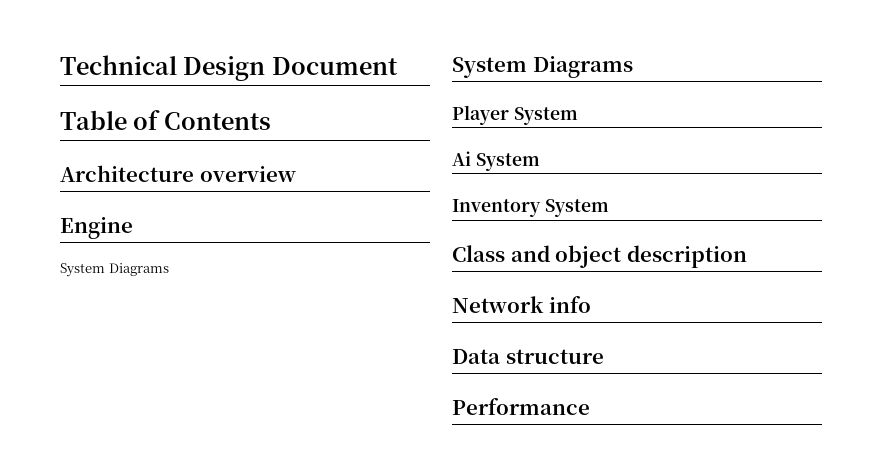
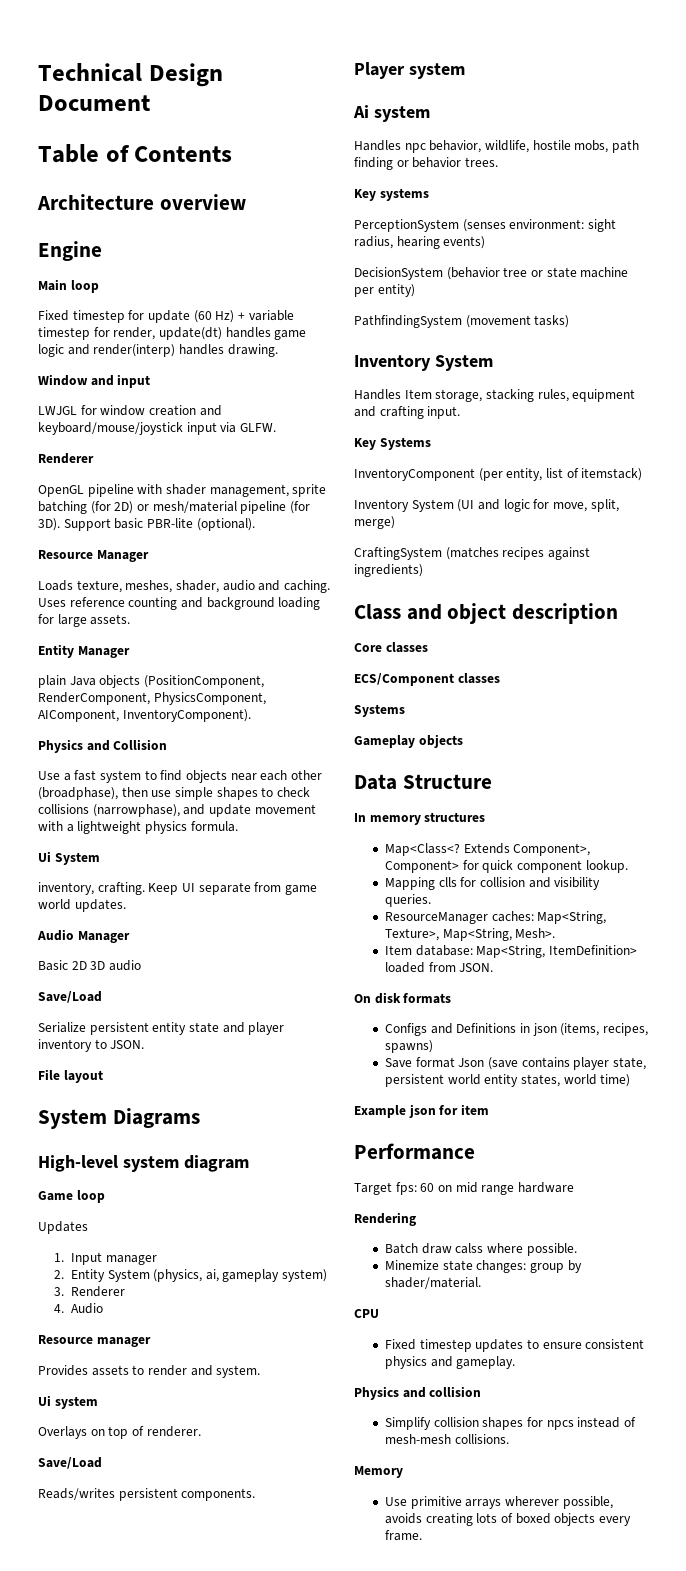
[60,263,169,277] [452,56,633,78] System Diagrams // System Diagrams -> [38,279,99,293] [38,310,294,323] [38,327,307,340] [38,344,278,357] [38,374,151,388] [38,405,222,416] [38,422,276,435] [38,453,94,464] [38,484,327,497] [38,501,310,514] [38,518,255,531] [38,550,149,562] [38,580,330,593] [38,597,321,610] [38,614,131,627] [38,644,130,658] [38,675,264,688] [38,692,266,705] [38,709,251,722] [38,739,168,753] [38,770,322,783] [38,787,310,800] [38,804,316,817] [38,821,238,834] [38,851,100,865] [38,882,317,895] [38,899,126,912] [37,929,130,943] [38,960,141,971] [38,991,102,1003] [38,1022,285,1035] [38,1039,145,1052] [38,1069,103,1083] [38,1108,200,1129] [38,1155,249,1172] [38,1190,105,1203] [38,1221,88,1234] [54,1252,157,1265] [54,1269,328,1282] [54,1286,125,1297] [54,1303,103,1314] [38,1335,151,1347] [38,1365,261,1378] [38,1395,98,1409] [38,1426,201,1439] [38,1457,102,1469] [38,1488,256,1501] Main loop // Fixed timestep for update (60 Hz) + variable timestep for render, update(dt) handles game logic and render(interp) handles drawing. // Window and input // LWJGL for window creation and keyboard/mouse/joystick input via GLFW. // Renderer // OpenGL pipeline with shader management, sprite batching (for 2D) or mesh/material pipeline (for 3D). Support basic PBR-lite (optional). // Resource Manager // Loads texture, meshes, shader, audio and caching. Uses reference counting and background loading for large assets. // Entity Manager // plain Java objects (PositionComponent, RenderComponent, PhysicsComponent, AIComponent, InventoryComponent). // Physics and Collision // Use a fast system to find objects near each other (broadphase), then use simple shapes to check collisions (narrowphase), and update movement with a lightweight physics formula. // Ui System // inventory, crafting. Keep UI separate from game world updates. // Audio Manager // Basic 2D 3D audio // Save/Load // Serialize persistent entity state and player inventory to JSON. // File layout // System Diagrams // High-level system diagram // Game loop // Updates // 1. Input manager // 2. Entity System (physics, ai, gameplay system) // 3. Renderer // 4. Audio // Resource manager // Provides assets to render and system. // Ui system // Overlays on top of renderer. // Save/Load // Reads/writes persistent components.
[513,107,578,125] System -> [408,63,465,79] system
[475,153,540,171] [452,199,609,217] [452,245,747,268] [452,296,591,313] [452,349,604,364] [452,398,590,415] System // Inventory System // Class and object description // Network info // Data structure // Performance -> [373,106,430,122] [354,140,639,153] [354,157,498,170] [354,188,429,201] [354,219,616,232] [354,236,486,249] [354,267,629,280] [354,284,415,297] [354,315,570,328] [354,355,493,371] [354,389,636,402] [354,406,461,419] [354,437,431,450] [354,468,643,481] [354,499,619,512] [354,516,395,529] [354,547,590,560] [354,564,423,577] [354,603,619,624] [354,642,428,653] [354,673,500,686] [354,704,405,717] [354,734,463,748] [354,774,492,790] [354,812,486,825] [384,843,591,856] [384,860,628,873] [384,877,601,890] [384,894,431,907] [384,911,607,924] [384,928,556,941] [384,945,637,958] [384,962,494,973] [354,992,452,1004] [384,1023,648,1036] [384,1040,433,1053] [384,1057,646,1070] [384,1074,631,1087] [354,1104,489,1118] [354,1143,475,1160] [354,1182,574,1195] [354,1212,416,1226] [384,1243,577,1256] [384,1260,582,1273] [384,1277,481,1289] [354,1309,379,1318] [384,1339,645,1352] [384,1356,516,1369] [354,1386,482,1400] [384,1417,636,1430] [384,1434,509,1444] [354,1466,403,1478] [384,1496,613,1509] [384,1513,631,1526] [384,1530,422,1541] system // Handles npc behavior, wildlife, hostile mobs, path finding or behavior trees. // Key systems // PerceptionSystem (senses environment: sight radius, hearing events) // DecisionSystem (behavior tree or state machine per entity) // PathfindingSystem (movement tasks) // Inventory System // Handles Item storage, stacking rules, equipment and crafting input. // Key Systems // InventoryComponent (per entity, list of itemstack) // Inventory System (UI and logic for move, split, merge) // CraftingSystem (matches recipes against ingredients) // Class and object description // Core classes // ECS/Component classes // Systems // Gameplay objects // Data Structure // In memory structures // Map<Class<? Extends Component>, Component> for quick component lookup. // Mapping clls for collision and visibility queries. // ResourceManager caches: Map<String, Texture>, Map<String, Mesh>. // Item database: Map<String, ItemDefinition> loaded from JSON. // On disk formats // Configs and Definitions in json (items, recipes, spawns) // Save format Json (save contains player state, persistent world entity states, world time) // Example json for item // Performance // Target fps: 60 on mid range hardware // Rendering // Batch draw calss where possible. // Minemize state changes: group by shader/material. // CPU // Fixed timestep updates to ensure consistent physics and gameplay. // Physics and collision // Simplify collision shapes for npcs instead of mesh-mesh collisions. // Memory // Use primitive arrays wherever possible, avoids creating lots of boxed objects every frame.

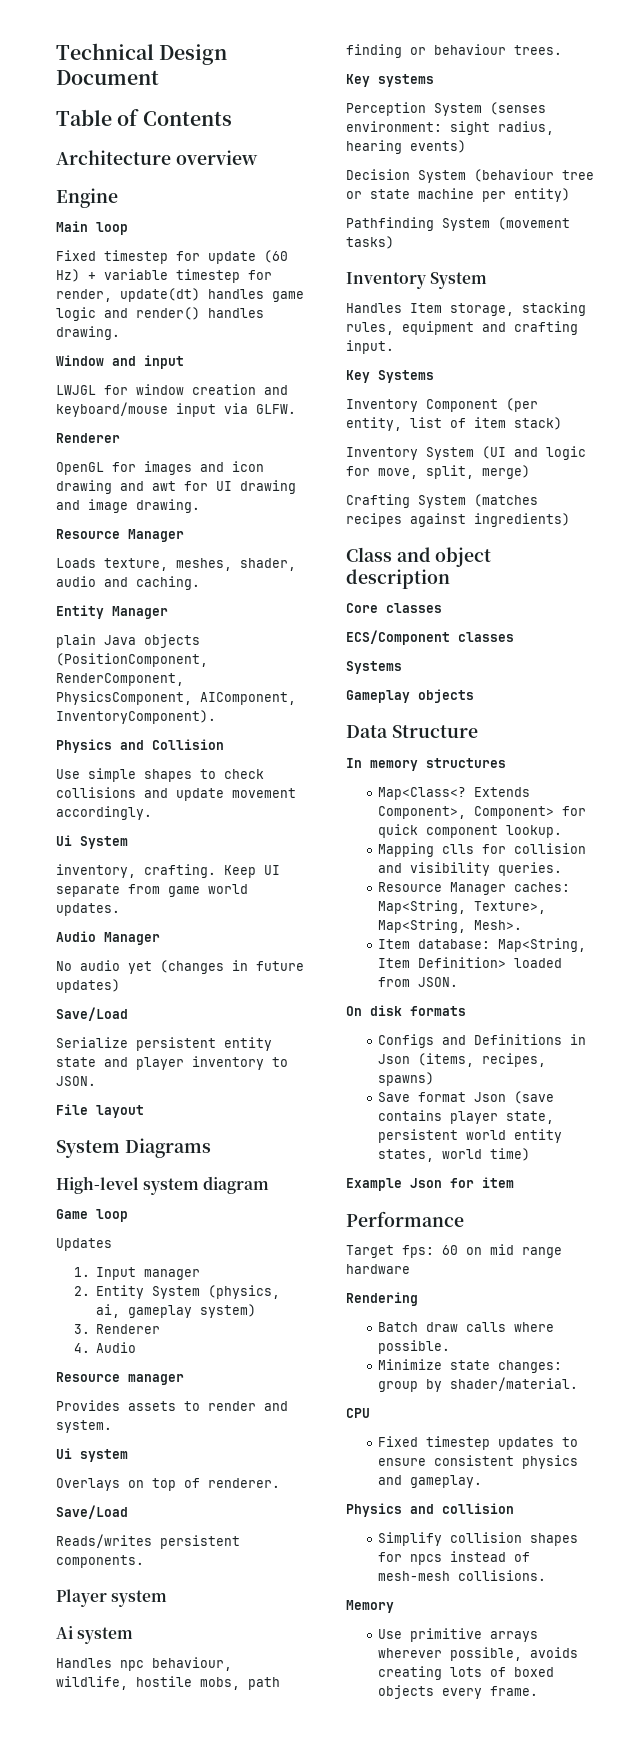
[93,344,176,357] render(interp) -> [136,307,200,320] render()
[38,422,183,435] keyboard/mouse/joystick -> [56,402,168,417] keyboard/mouse
[87,484,327,497] [38,501,310,514] [38,518,255,531] pipeline with shader management, sprite batching (for 2D) or mesh/material pipeline (for 3D). Support basic PBR-lite (optional). -> [112,461,264,475] [56,480,296,494] [56,499,200,513] for images and icon drawing and awt for UI drawing and image drawing.
[38,597,321,610] [38,614,131,627] Uses reference counting and background loading for large assets. -> (200, 583) none
[63,770,322,783] [38,787,172,800] a fast system to find objects near each other (broadphase), then use -> (80, 774) none
[92,804,180,817] (narrowphase), -> (136, 792) none
[38,821,238,834] with a lightweight physics formula. -> [56,806,152,820] accordingly.
[38,960,141,971] Basic 2D 3D audio -> [56,960,304,974] [56,979,120,993] No audio yet (changes in future updates)
[429,140,482,153] behavior, -> [152,1657,232,1671] behaviour,
[412,157,462,168] behavior -> [434,44,506,55] behaviour
[354,219,459,232] PerceptionSystem -> [346,102,482,116] Perception System
[354,267,500,280] DecisionSystem (behavior -> [346,169,554,183] Decision System (behaviour
[354,315,462,328] PathfindingSystem -> [346,217,490,231] Pathfinding System
[354,468,475,481] InventoryComponent -> [346,399,498,412] Inventory Component
[581,468,643,481] itemstack) -> [474,417,562,430] item stack)
[354,547,442,560] CraftingSystem -> [346,494,466,508] Crafting System
[384,912,488,924] ResourceManager -> [377,882,506,895] Resource Manager
[548,945,637,955] ItemDefinition> -> [377,957,506,968] Item Definition>
[532,1023,557,1036] json -> [377,1054,410,1064] Json
[408,1104,436,1118] json -> [410,1178,442,1188] Json
[455,1243,484,1254] calss -> [465,1322,506,1332] calls
[384,1260,439,1270] Minemize -> [377,1359,442,1370] Minimize

